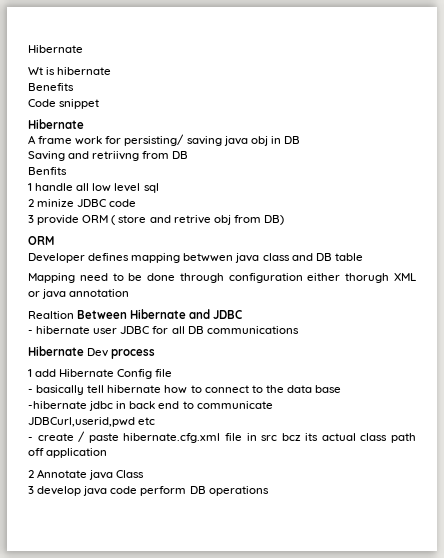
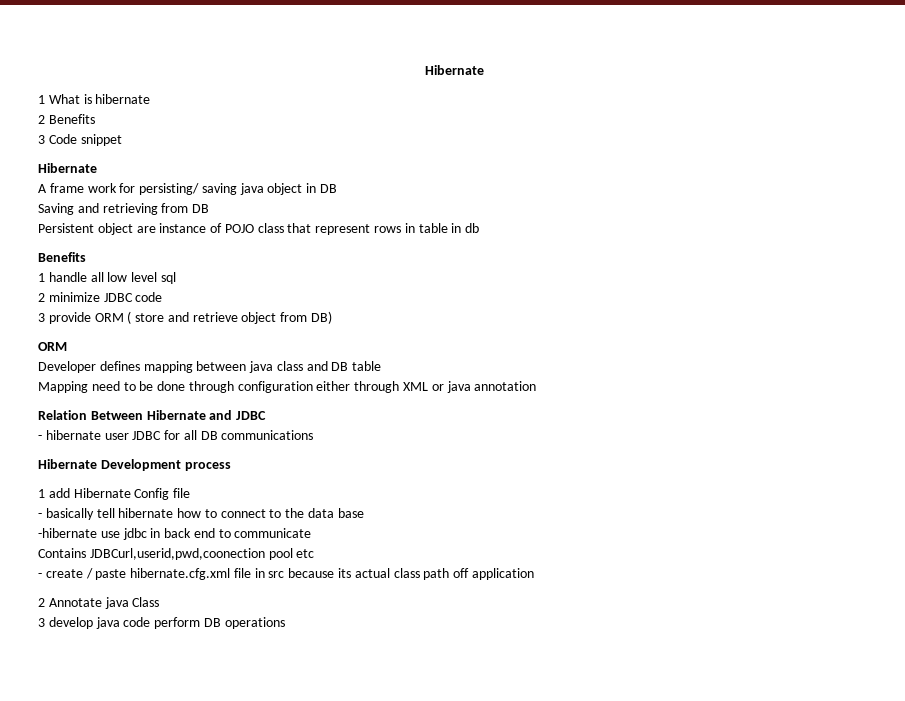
[28,45,83,53] [28,67,43,75] Hibernate // Wt -> [424,65,484,75] [38,94,80,104] Hibernate // 1 What
[28,83,74,91] Benefits // -> [38,114,95,124] [38,135,45,144] 2 Benefits // 3
[250,136,268,146] obj -> [267,183,303,195] object
[92,151,140,161] retriivng -> [102,203,158,215] retrieving
[28,167,67,175] Benfits -> [38,223,480,235] [38,252,86,262] Persistent object are instance of POJO class that represent rows in table in db // Benefits
[37,199,75,207] minize -> [48,292,100,302] minimize
[173,215,231,225] retrive obj -> [192,312,277,324] retrieve object
[183,253,234,262] betwwen -> [196,361,247,371] between
[345,273,390,283] thorugh -> [354,381,400,393] through
[28,311,74,319] Realtion -> [38,410,87,420] Relation
[87,348,109,357] Dev -> [100,459,181,471] Development
(87, 405) none -> [100,531,120,538] use
[28,417,135,427] JDBCurl,userid,pwd -> [38,548,293,560] Contains JDBCurl,userid,pwd,coonection pool
[281,433,301,441] bcz -> [288,568,335,578] because

